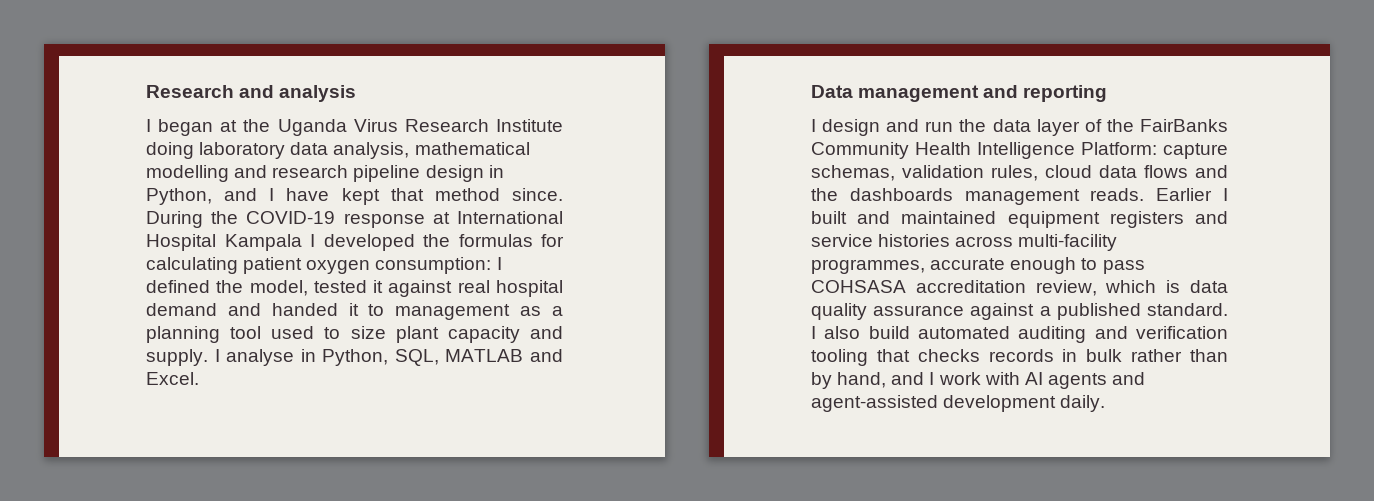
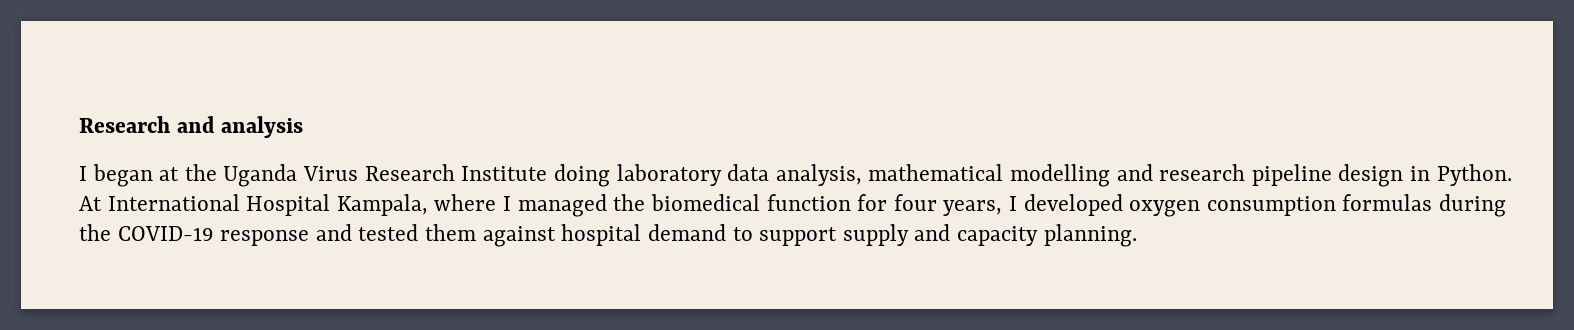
[146,188,563,205] [146,211,563,228] [146,234,564,251] [146,257,502,274] [146,280,563,297] [146,303,563,320] [146,326,563,343] [146,349,563,366] [146,372,199,385] [811,85,1108,102] [811,119,1228,136] [811,142,1228,159] [811,165,1228,181] [811,188,1228,205] [811,211,1228,228] [811,234,1118,251] [811,257,1145,274] [811,280,1228,296] [811,303,1228,320] [811,326,1228,343] [811,349,1228,366] [811,372,1146,389] [811,395,1106,412] Python, and I have kept that method since. During the COVID-19 response at International Hospital Kampala I developed the formulas for calculating patient oxygen consumption: I defined the model, tested it against real hospital demand and handed it to management as a planning tool used to size plant capacity and supply. I analyse in Python, SQL, MATLAB and Excel. // Data management and reporting // I design and run the data layer of the FairBanks Community Health Intelligence Platform: capture schemas, validation rules, cloud data flows and the dashboards management reads. Earlier I built and maintained equipment registers and service histories across multi-facility programmes, accurate enough to pass COHSASA accreditation review, which is data quality assurance against a published standard. I also build automated auditing and verification tooling that checks records in bulk rather than by hand, and I work with AI agents and agent-assisted development daily. -> [1436,164,1512,186] [79,194,1507,217] [79,224,1137,247] Python. At International Hospital Kampala, where I managed the biomedical function for four years, I developed oxygen consumption formulas during the COVID-19 response and tested them against hospital demand to support supply and capacity planning.

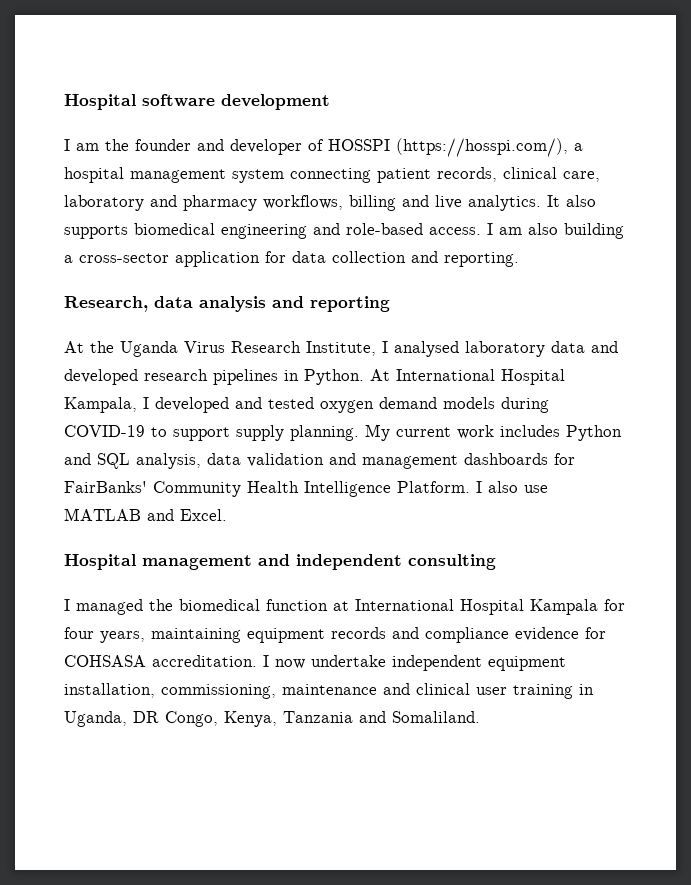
[79,116,304,138] [79,164,1404,187] Research and analysis // I began at the Uganda Virus Research Institute doing laboratory data analysis, mathematical modelling and research pipeline design -> [64,94,330,110] [64,138,583,157] [64,167,600,183] [64,195,596,211] [64,223,624,239] [64,251,519,267] [64,296,390,312] [64,341,618,357] [64,369,278,385] Hospital software development // I am the founder and developer of HOSSPI (https://hosspi.com/), a hospital management system connecting patient records, clinical care, laboratory and pharmacy workflows, billing and live analytics. It also supports biomedical engineering and role-based access. I am also building a cross-sector application for data collection and reporting. // Research, data analysis and reporting // At the Uganda Virus Research Institute, I analysed laboratory data and developed research pipelines
[434,194,497,211] where -> [143,397,549,413] [64,424,622,441] [64,453,575,469] [64,481,548,497] [64,508,227,521] [64,554,496,570] I developed and tested oxygen demand models during COVID-19 to support supply planning. My current work includes Python and SQL analysis, data validation and management dashboards for FairBanks' Community Health Intelligence Platform. I also use MATLAB and Excel. // Hospital management and independent consulting //
[857,194,1507,217] [79,224,1137,247] for four years, I developed oxygen consumption formulas during the COVID-19 response and tested them against hospital demand to support supply and capacity planning. -> [333,599,625,615] [64,627,606,643] [64,655,566,671] [64,683,594,699] [64,711,480,727] at International Hospital Kampala for four years, maintaining equipment records and compliance evidence for COHSASA accreditation. I now undertake independent equipment installation, commissioning, maintenance and clinical user training in Uganda, DR Congo, Kenya, Tanzania and Somaliland.

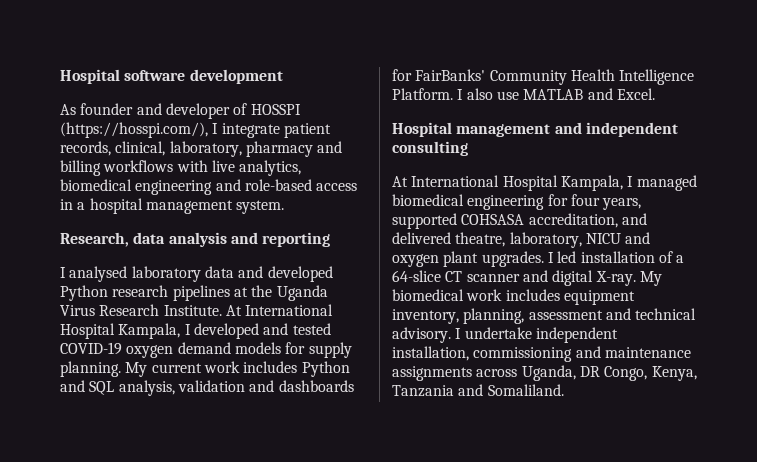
[64,139,129,151] I am the -> [60,104,76,115] As
[574,143,583,151] [64,167,600,183] [64,195,596,211] [64,223,624,239] [64,251,519,267] a hospital management system connecting patient records, clinical care, laboratory and pharmacy workflows, billing and live analytics. It also supports biomedical engineering and role-based access. I am also building a cross-sector application for data collection and reporting. -> [212,123,331,138] [60,141,343,157] [60,160,302,176] [60,179,358,195] [60,198,285,214] I integrate patient records, clinical, laboratory, pharmacy and billing workflows with live analytics, biomedical engineering and role-based access in a hospital management system.
[64,341,376,357] At the Uganda Virus Research Institute, -> (331, 239) none
(138, 377) none -> [60,285,108,301] Python
[284,369,364,385] in Python. -> [233,285,328,301] [60,304,222,316] at the Uganda Virus Research Institute.
(314, 403) none -> [60,342,122,355] COVID-19
[501,397,549,413] [64,425,230,441] during COVID-19 to support -> [285,342,306,354] for
[207,453,241,465] data -> (175, 388) none
[362,455,458,469] management -> (275, 386) none
[64,599,625,615] [64,627,606,643] [64,655,566,671] [64,683,594,699] I managed the biomedical function at International Hospital Kampala for four years, maintaining equipment records and compliance evidence for COHSASA accreditation. I now undertake independent equipment installation, commissioning, maintenance and clinical user training in -> [392,175,697,191] [392,194,642,210] [392,213,647,229] [392,232,651,248] [392,251,685,267] [392,270,662,286] [392,289,635,305] [392,308,697,324] [392,327,618,343] [392,346,691,362] [392,366,518,381] At International Hospital Kampala, I managed biomedical engineering for four years, supported COHSASA accreditation, and delivered theatre, laboratory, NICU and oxygen plant upgrades. I led installation of a 64-slice CT scanner and digital X-ray. My biomedical work includes equipment inventory, planning, assessment and technical advisory. I undertake independent installation, commissioning and maintenance assignments across

